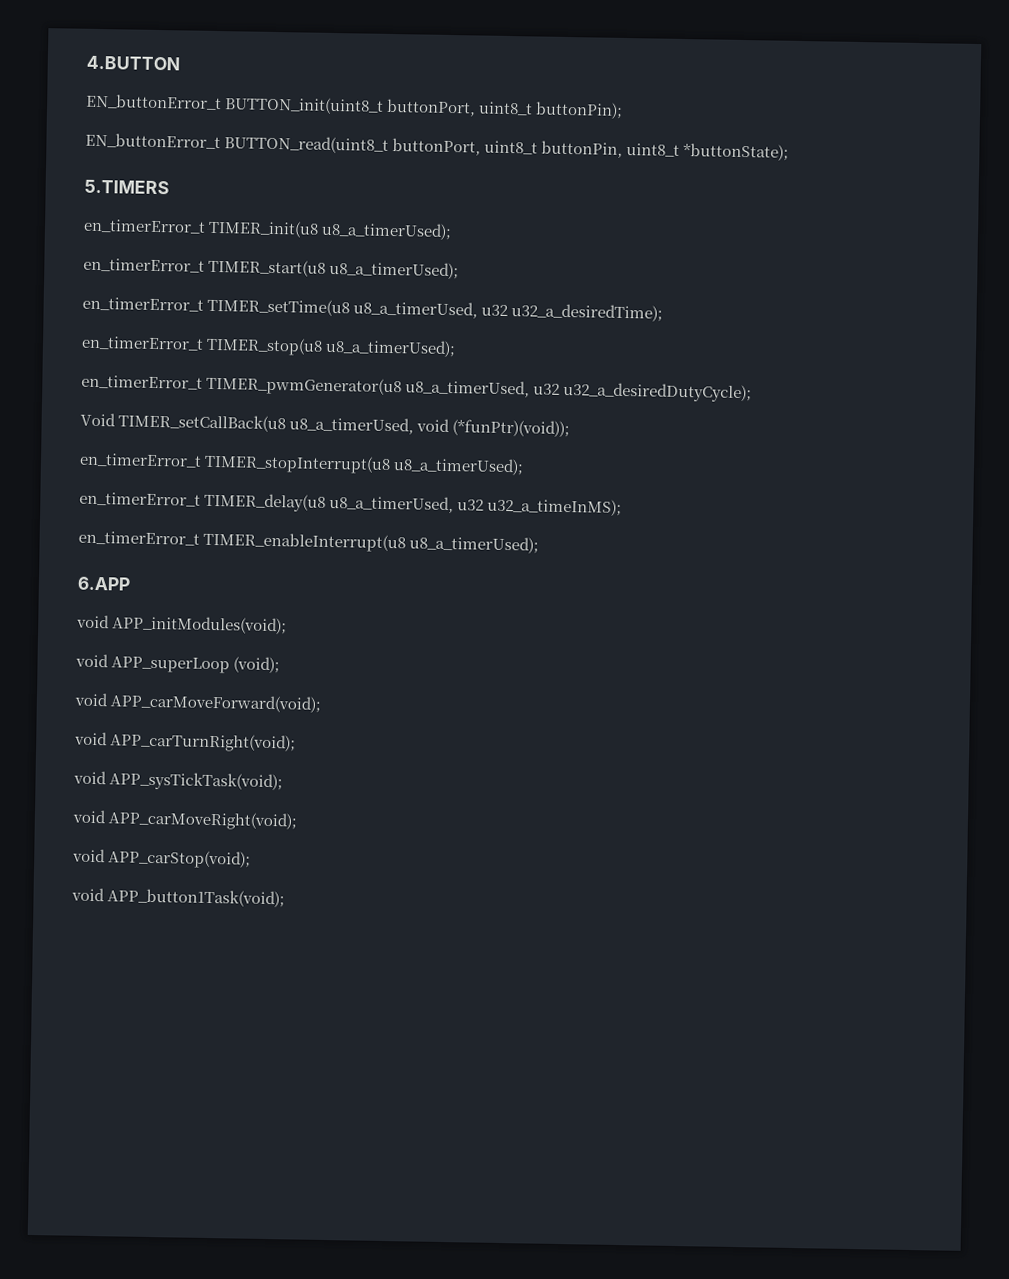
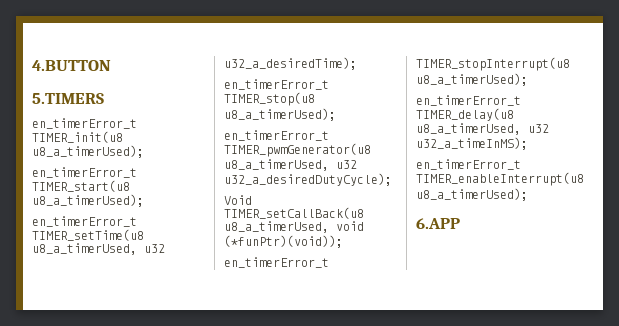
[86,93,624,119] [85,132,790,161] // EN_buttonError_t BUTTON_init(uint8_t buttonPort, uint8_t buttonPin); // EN_buttonError_t BUTTON_read(uint8_t buttonPort, uint8_t buttonPin, uint8_t *buttonState); -> (111, 65) none
[76,614,288,635] [75,653,281,674] [74,692,322,713] [74,731,297,753] [73,770,284,792] [72,809,298,831] [72,848,252,869] [71,887,286,908] // void APP_initModules(void); // void APP_superLoop (void); // void APP_carMoveForward(void); // void APP_carTurnRight(void); // void APP_sysTickTask(void); // void APP_carMoveRight(void); // void APP_carStop(void); // void APP_button1Task(void); -> (460, 223) none

